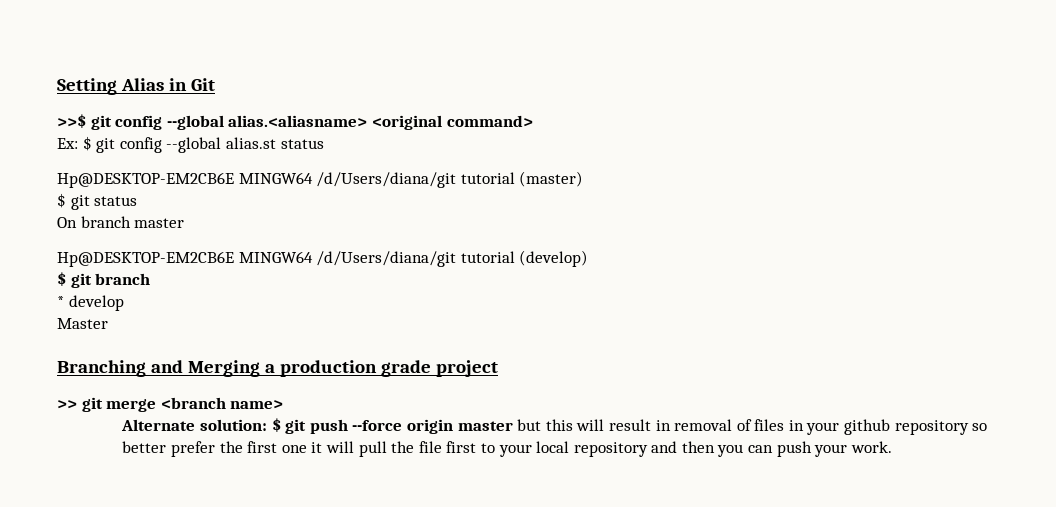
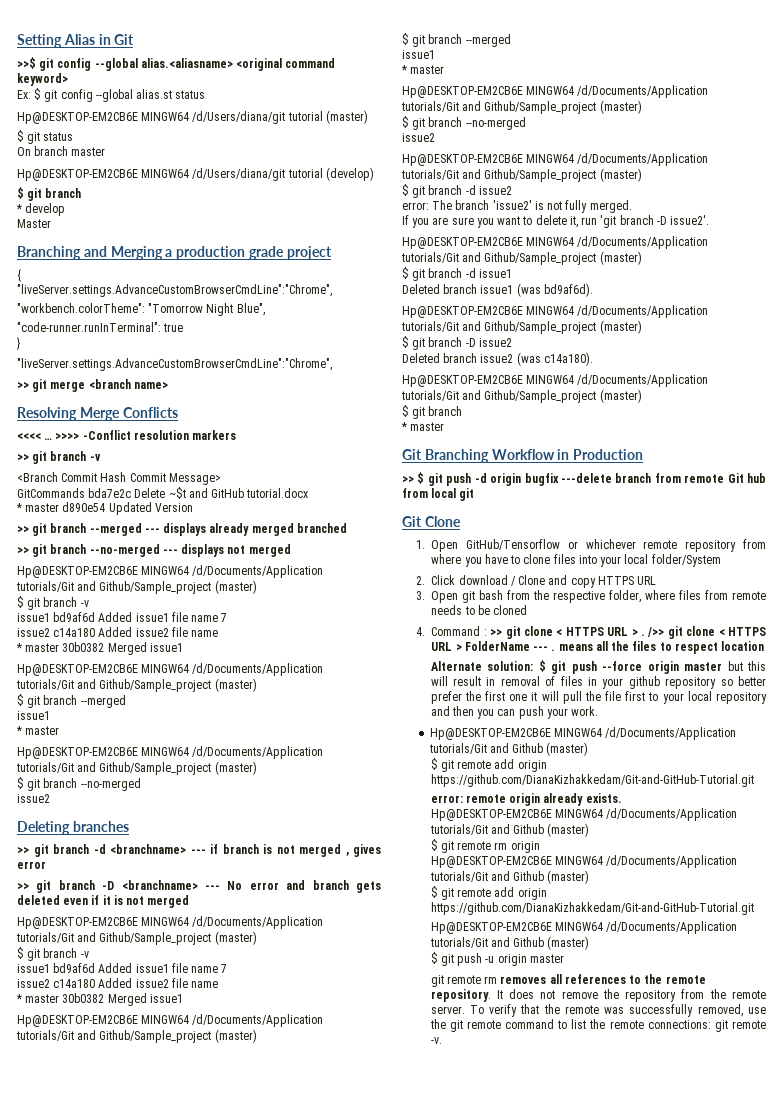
[446,115,533,127] command> -> [285,58,336,68] [17,73,68,86] command keyword>
(498, 368) none -> [17,269,21,282] [17,284,332,297] [17,303,265,316] [17,322,184,332] [16,337,20,350] [17,358,332,371] // { // "liveServer.settings.AdvanceCustomBrowserCmdLine":"Chrome", // "workbench.colorTheme": "Tomorrow Night Blue", // "code-runner.runInTerminal": true // } // "liveServer.settings.AdvanceCustomBrowserCmdLine":"Chrome",
(284, 404) none -> [17,407,178,421] [17,430,237,440] [17,451,101,464] [17,472,221,485] [17,487,309,499] [16,502,193,515] [17,523,347,536] [17,544,291,557] [17,565,324,578] [16,580,257,594] [17,596,89,610] [17,612,228,622] [17,627,219,637] [16,642,183,655] [17,663,324,676] [16,678,257,692] [17,694,126,708] [17,711,50,720] [16,726,60,735] [17,746,324,759] [16,761,257,775] [17,777,141,791] [17,794,50,803] [17,821,129,835] [17,844,381,857] [17,861,46,869] [17,880,381,893] [17,895,190,908] [17,916,324,929] [16,931,257,945] [17,947,89,961] [17,963,228,973] [17,978,219,988] [16,993,183,1006] [17,1014,324,1027] [16,1029,257,1043] [402,33,511,47] [402,50,435,59] [401,65,445,74] [402,85,709,98] [401,100,642,114] [402,116,526,130] [402,133,435,142] [402,153,709,166] [401,168,642,182] [402,184,512,198] [402,200,632,213] [402,215,710,228] [402,236,709,249] [401,251,642,265] [402,267,512,281] [402,283,593,297] [402,305,709,318] [401,320,642,334] [402,336,512,350] [402,352,593,366] [402,374,709,387] [401,389,642,403] [402,405,463,419] [401,422,445,431] [402,449,644,463] [402,472,766,486] [402,488,475,501] [402,516,461,527] [416,539,766,552] [431,554,721,567] [416,575,657,588] [416,590,766,603] [431,605,528,615] [416,626,766,639] [431,641,764,654] // Resolving Merge Conflicts // <<<< … >>>> -Conflict resolution markers // >> git branch -v // <Branch Commit Hash Commit Message> // GitCommands bda7e2c Delete ~$t and GitHub tutorial.docx // * master d890e54 Updated Version // >> git branch --merged --- displays already merged branched // >> git branch --no-merged --- displays not merged // Hp@DESKTOP-EM2CB6E MINGW64 /d/Documents/Application tutorials/Git and Github/Sample_project (master) // $ git branch -v // issue1 bd9af6d Added issue1 file name 7 // issue2 c14a180 Added issue2 file name // * master 30b0382 Merged issue1 // Hp@DESKTOP-EM2CB6E MINGW64 /d/Documents/Application tutorials/Git and Github/Sample_project (master) // $ git branch --merged // issue1 // * master // Hp@DESKTOP-EM2CB6E MINGW64 /d/Documents/Application tutorials/Git and Github/Sample_project (master) // $ git branch --no-merged // issue2 // Deleting branches // >> git branch -d <branchname> --- if branch is not merged , gives error // >> git branch -D <branchname> --- No error and branch gets deleted even if it is not merged // Hp@DESKTOP-EM2CB6E MINGW64 /d/Documents/Application tutorials/Git and Github/Sample_project (master) // $ git branch -v // issue1 bd9af6d Added issue1 file name 7 // issue2 c14a180 Added issue2 file name // * master 30b0382 Merged issue1 // Hp@DESKTOP-EM2CB6E MINGW64 /d/Documents/Application tutorials/Git and Github/Sample_project (master) // $ git branch --merged // issue1 // * master // Hp@DESKTOP-EM2CB6E MINGW64 /d/Documents/Application tutorials/Git and Github/Sample_project (master) // $ git branch --no-merged // issue2 // Hp@DESKTOP-EM2CB6E MINGW64 /d/Documents/Application tutorials/Git and Github/Sample_project (master) // $ git branch -d issue2 // error: The branch 'issue2' is not fully merged. // If you are sure you want to delete it, run 'git branch -D issue2'. // Hp@DESKTOP-EM2CB6E MINGW64 /d/Documents/Application tutorials/Git and Github/Sample_project (master) // $ git branch -d issue1 // Deleted branch issue1 (was bd9af6d). // Hp@DESKTOP-EM2CB6E MINGW64 /d/Documents/Application tutorials/Git and Github/Sample_project (master) // $ git branch -D issue2 // Deleted branch issue2 (was c14a180). // Hp@DESKTOP-EM2CB6E MINGW64 /d/Documents/Application tutorials/Git and Github/Sample_project (master) // $ git branch // * master // Git Branching Workflow in Production // >> $ git push -d origin bugfix ---delete branch from remote Git hub from local git // Git Clone // 1. Open GitHub/Tensorflow or whichever remote repository from where you have to clone files into your local folder/System // 2. Click download / Clone and copy HTTPS URL // 3. Open git bash from the respective folder, where files from remote needs to be cloned // 4. Command : >> git clone < HTTPS URL > . />> git clone < HTTPS URL > FolderName --- . means all the files to respect location
(892, 447) none -> [429,727,737,740] [428,742,589,756] [430,758,547,772] [430,774,754,787] [430,793,622,806] [430,808,738,821] [429,823,590,837] [430,839,540,853] [430,855,738,868] [429,870,590,884] [430,886,547,900] [430,902,754,915] [430,921,738,934] [429,936,590,950] [430,952,564,966] [430,974,706,987] [430,989,766,1002] [430,1004,766,1017] [429,1019,766,1032] [430,1037,442,1044] // Hp@DESKTOP-EM2CB6E MINGW64 /d/Documents/Application tutorials/Git and Github (master) // $ git remote add origin https://github.com/DianaKizhakkedam/Git-and-GitHub-Tutorial.git // error: remote origin already exists. // Hp@DESKTOP-EM2CB6E MINGW64 /d/Documents/Application tutorials/Git and Github (master) // $ git remote rm origin // Hp@DESKTOP-EM2CB6E MINGW64 /d/Documents/Application tutorials/Git and Github (master) // $ git remote add origin https://github.com/DianaKizhakkedam/Git-and-GitHub-Tutorial.git // Hp@DESKTOP-EM2CB6E MINGW64 /d/Documents/Application tutorials/Git and Github (master) // $ git push -u origin master // git remote rm removes all references to the remote repository. It does not remove the repository from the remote server. To verify that the remote was successfully removed, use the git remote command to list the remote connections: git remote -v.

